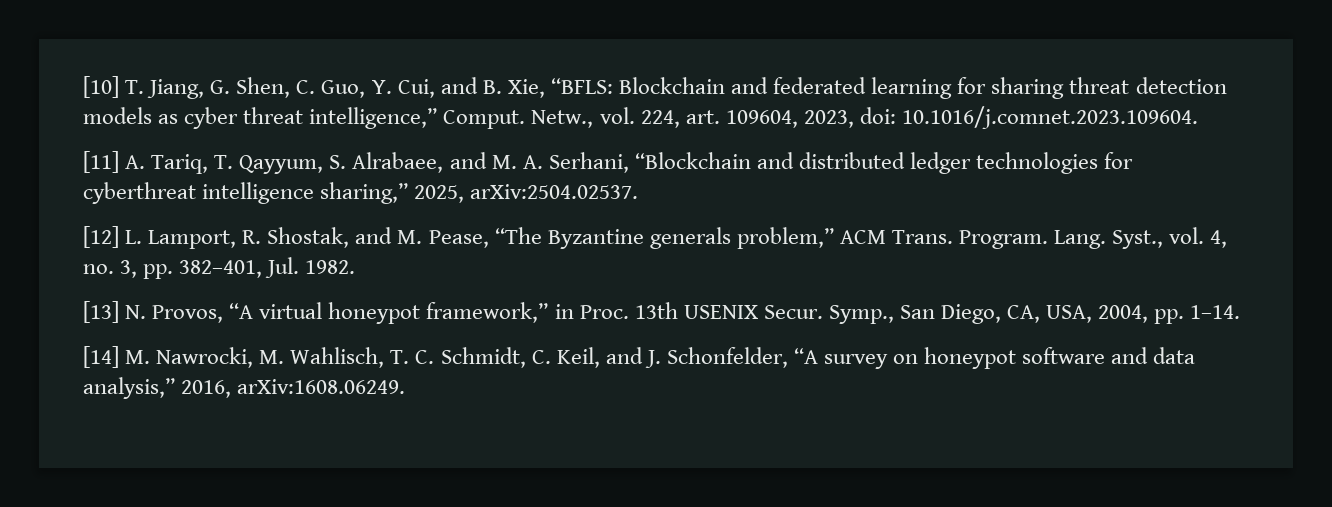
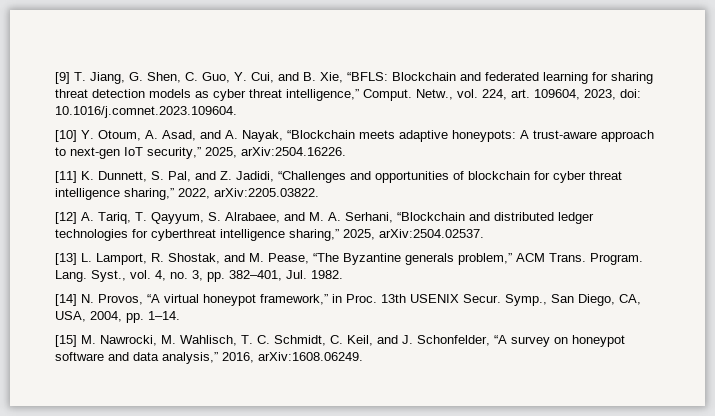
[83,76,119,98] [10] -> [55,72,70,84] [9]
[83,151,119,173] [11] -> [55,130,654,142] [55,147,346,159] [55,171,622,183] [55,188,319,200] [55,212,77,224] [10] Y. Otoum, A. Asad, and A. Nayak, “Blockchain meets adaptive honeypots: A trust-aware approach to next-gen IoT security,” 2025, arXiv:2504.16226. // [11] K. Dunnett, S. Pal, and Z. Jadidi, “Challenges and opportunities of blockchain for cyber threat intelligence sharing,” 2022, arXiv:2205.03822. // [12]
[83,226,119,248] [12] -> [55,253,77,265] [13]
[83,301,119,323] [13] -> [55,294,77,306] [14]
[83,346,119,368] [14] -> [55,335,77,347] [15]

